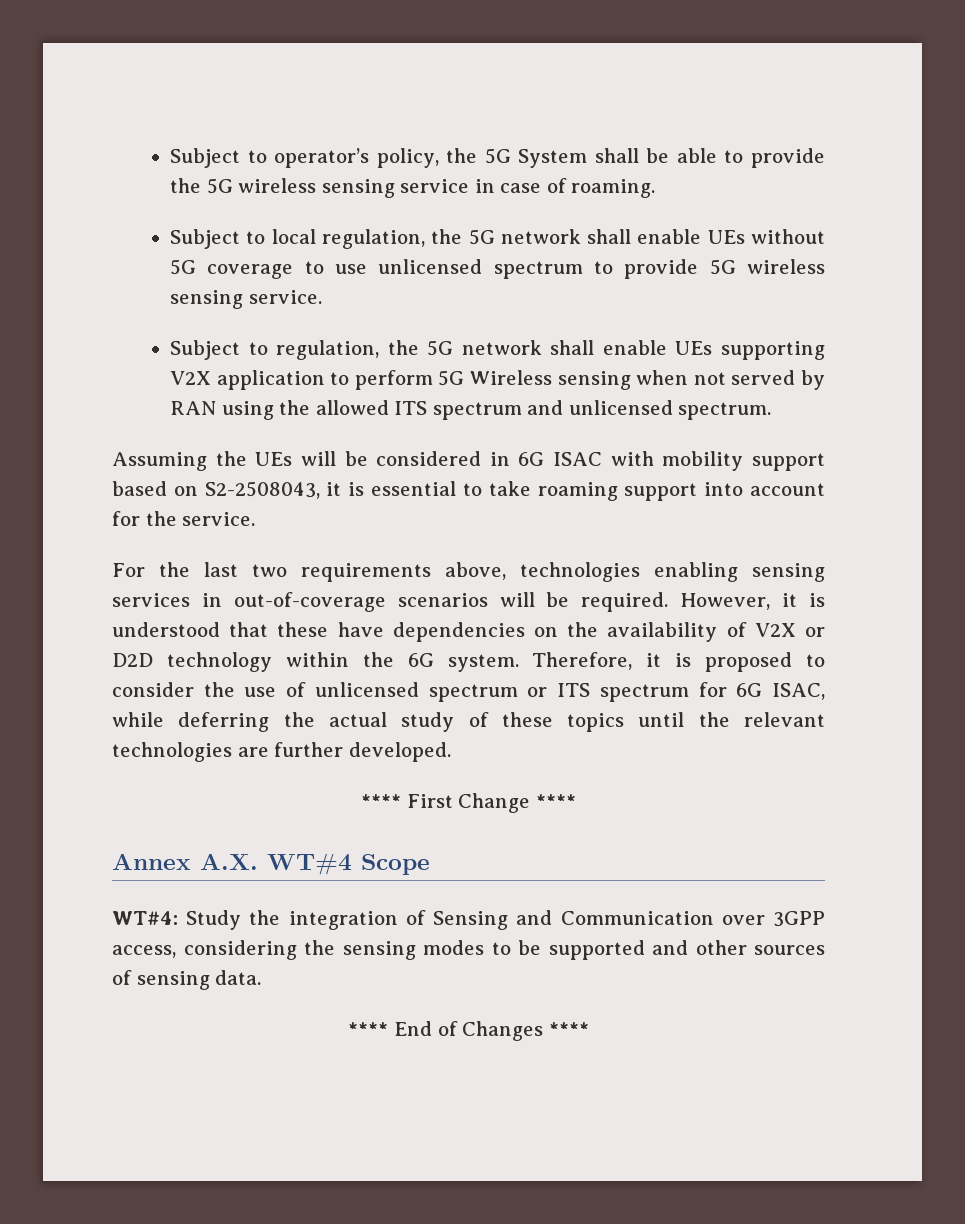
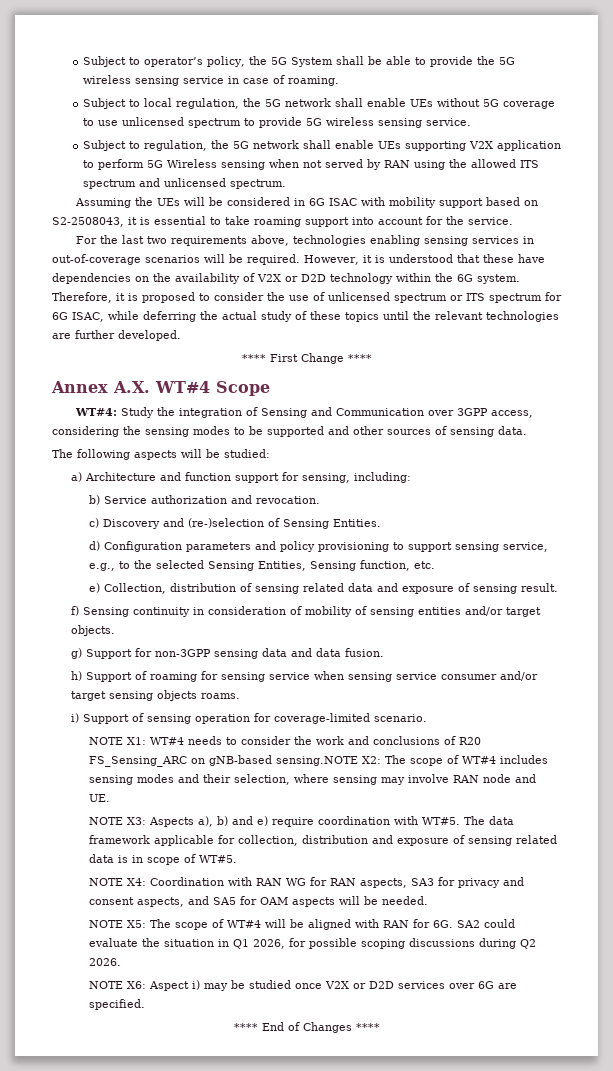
(262, 977) none -> [52,449,270,460] [70,472,411,483] [89,495,321,505] [89,518,382,529] [89,541,549,552] [89,560,436,571] [89,583,559,594] [70,606,541,617] [70,625,115,636] [70,648,384,659] [70,671,538,682] [70,690,240,701] [70,713,427,724] [89,736,482,745] [89,755,549,767] [89,774,537,785] [89,794,111,802] [89,816,515,827] [89,835,558,846] [89,854,238,865] [89,877,525,888] [89,896,429,907] [89,919,516,930] [89,938,537,949] [89,958,122,966] [89,980,518,991] [89,999,146,1010] // The following aspects will be studied: // a) Architecture and function support for sensing, including: // b) Service authorization and revocation. // c) Discovery and (re-)selection of Sensing Entities. // d) Configuration parameters and policy provisioning to support sensing service, e.g., to the selected Sensing Entities, Sensing function, etc. // e) Collection, distribution of sensing related data and exposure of sensing result. // f) Sensing continuity in consideration of mobility of sensing entities and/or target objects. // g) Support for non-3GPP sensing data and data fusion. // h) Support of roaming for sensing service when sensing service consumer and/or target sensing objects roams. // i) Support of sensing operation for coverage-limited scenario. // NOTE X1: WT#4 needs to consider the work and conclusions of R20 FS_Sensing_ARC on gNB-based sensing.NOTE X2: The scope of WT#4 includes sensing modes and their selection, where sensing may involve RAN node and UE. // NOTE X3: Aspects a), b) and e) require coordination with WT#5. The data framework applicable for collection, distribution and exposure of sensing related data is in scope of WT#5. // NOTE X4: Coordination with RAN WG for RAN aspects, SA3 for privacy and consent aspects, and SA5 for OAM aspects will be needed. // NOTE X5: The scope of WT#4 will be aligned with RAN for 6G. SA2 could evaluate the situation in Q1 2026, for possible scoping discussions during Q2 2026. // NOTE X6: Aspect i) may be studied once V2X or D2D services over 6G are specified.

